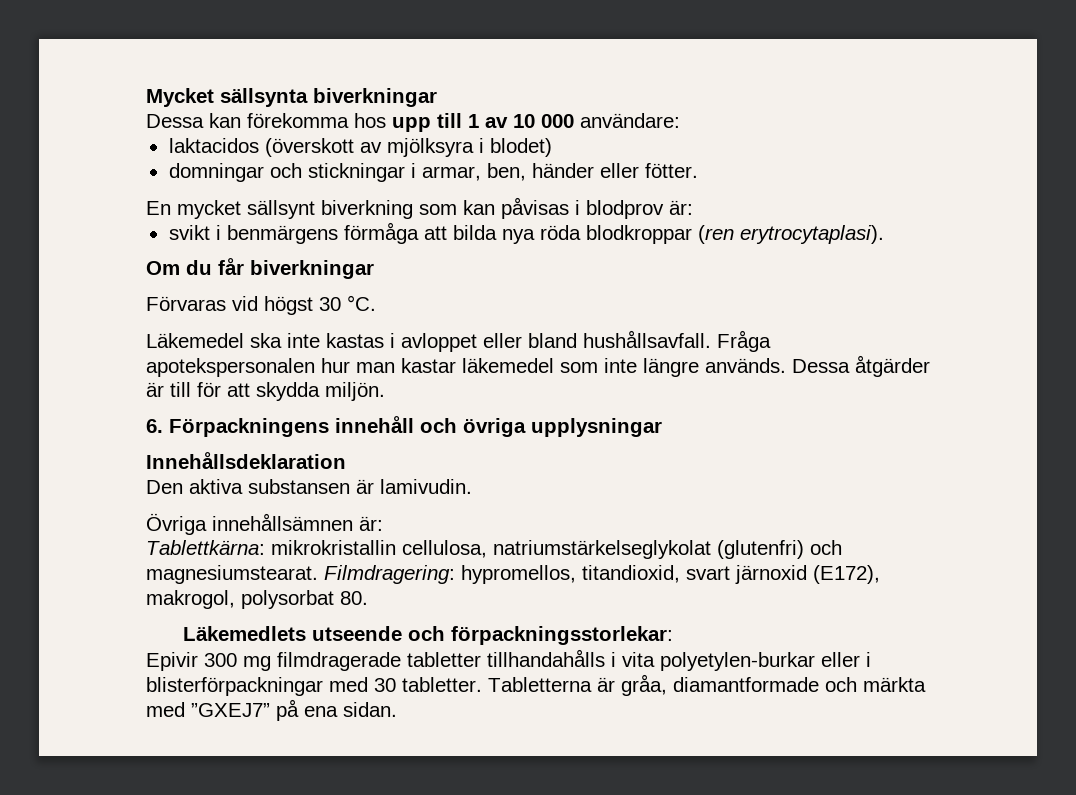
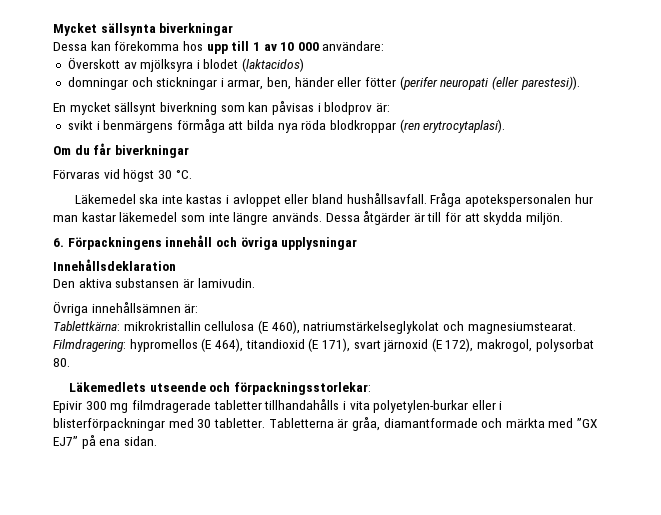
[168,138,354,157] laktacidos (överskott -> [67,58,120,69] Överskott
[489,138,552,157] blodet) -> [203,58,305,72] blodet (laktacidos)
[644,163,698,178] fötter. -> [365,76,580,90] fötter (perifer neuropati (eller parestesi)).
[402,540,842,559] [146,565,880,584] cellulosa, natriumstärkelseglykolat (glutenfri) och magnesiumstearat. Filmdragering: hypromellos, titandioxid, svart järnoxid (E172), -> [204,320,576,334] [53,338,474,352] cellulosa (E 460), natriumstärkelseglykolat och magnesiumstearat. Filmdragering: hypromellos (E 464), titandioxid (E 171), svart järnoxid (E 172),
[191,703,270,717] ”GXEJ7” -> [577,418,598,428] [53,436,78,446] ”GX EJ7”

